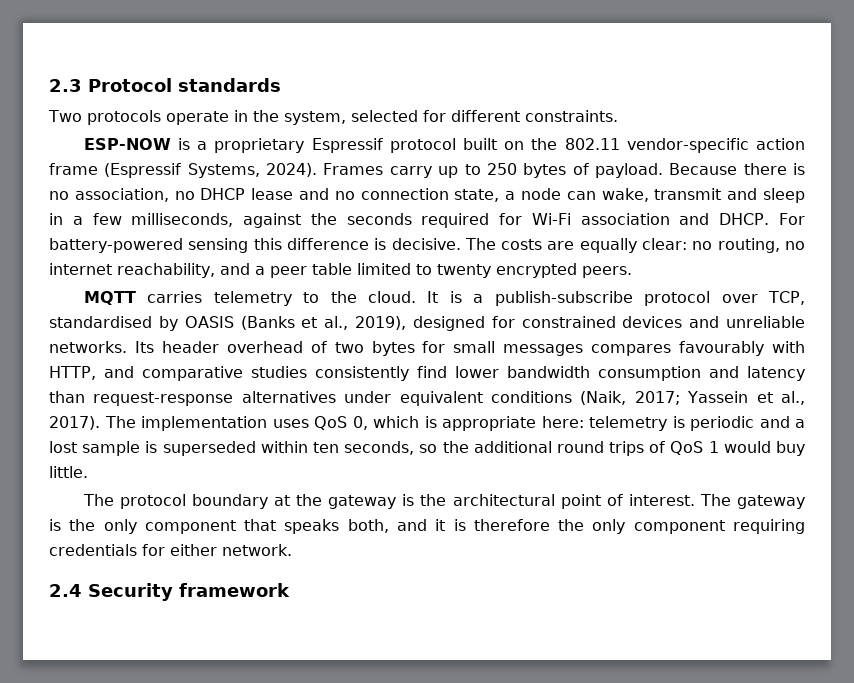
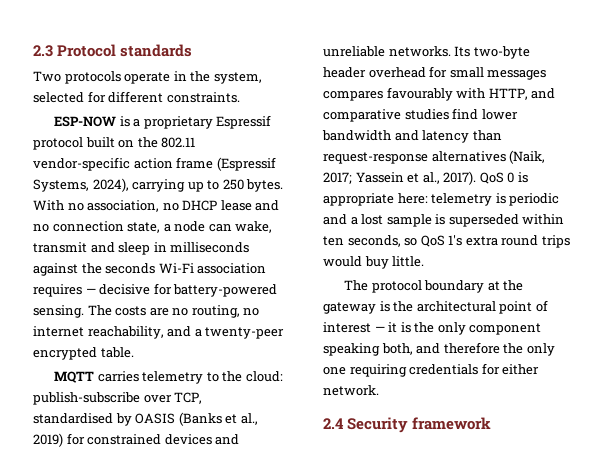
[266,163,806,178] 2024). Frames carry up to 250 bytes of payload. Because there is -> [92,178,284,192] [33,200,64,211] 2024), carrying up to 250 bytes. With
[72,213,805,228] [49,238,461,253] a few milliseconds, against the seconds required for Wi-Fi association and DHCP. For battery-powered sensing this difference is decisive. -> [170,242,250,253] [33,263,267,276] [33,283,278,297] [33,305,84,318] milliseconds against the seconds Wi-Fi association requires — decisive for battery-powered sensing.
[579,238,688,253] equally clear: -> (169, 312) none
[270,263,632,278] peer table limited to twenty encrypted peers. -> [205,327,285,339] [33,347,134,360] twenty-peer encrypted table.
[367,291,711,306] cloud. It is a publish-subscribe protocol -> [245,371,283,382] [33,392,140,405] cloud: publish-subscribe
[355,316,485,331] 2019), designed -> [33,433,63,447] 2019)
(154, 347) none -> [473,46,530,59] two-byte
[310,341,415,356] of two bytes -> (426, 72) none
[315,366,409,381] consistently -> (449, 114) none
[598,366,701,381] consumption -> (391, 135) none
[344,391,573,406] under equivalent conditions -> (506, 156) none
[104,416,419,431] The implementation uses QoS 0, which -> [479,172,515,184] QoS 0
[442,441,719,456] the additional round trips of QoS 1 -> [420,235,570,248] QoS 1's extra round trips
[628,494,806,509] interest. The gateway -> [323,322,398,333] interest — it
[244,519,466,534] that speaks both, and it is -> [323,343,441,356] speaking both, and
[633,520,725,534] component -> [323,367,346,375] one

